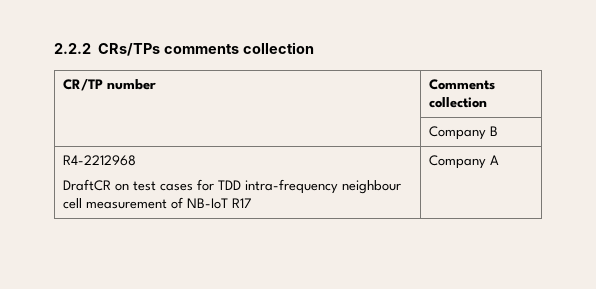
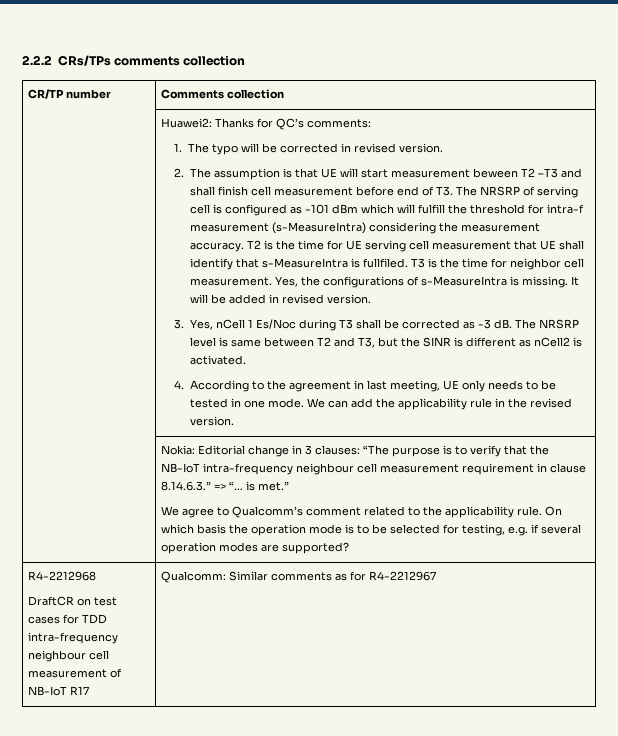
[429,126,499,140] Company B -> [161,118,372,130] [174,143,443,155] [174,168,582,180] [189,186,578,198] [189,204,584,216] [189,222,540,234] [189,240,584,252] [189,258,584,270] [189,276,579,288] [189,294,371,304] [174,319,579,331] [189,337,582,348] [189,355,246,365] [174,380,556,392] [189,398,572,410] [189,416,234,426] [161,445,550,457] [161,463,587,475] [161,481,290,491] [161,506,563,518] [161,524,582,536] [161,542,350,554] Huawei2: Thanks for QC’s comments: // 1. The typo will be corrected in revised version. // 2. The assumption is that UE will start measurement beween T2 –T3 and shall finish cell measurement before end of T3. The NRSRP of serving cell is configured as -101 dBm which will fulfill the threshold for intra-f measurement (s-MeasureIntra) considering the measurement accuracy. T2 is the time for UE serving cell measurement that UE shall identify that s-MeasureIntra is fullfiled. T3 is the time for neighbor cell measurement. Yes, the configurations of s-MeasureIntra is missing. It will be added in revised version. // 3. Yes, nCell 1 Es/Noc during T3 shall be corrected as -3 dB. The NRSRP level is same between T2 and T3, but the SINR is different as nCell2 is activated. // 4. According to the agreement in last meeting, UE only needs to be tested in one mode. We can add the applicability rule in the revised version. // | Nokia: Editorial change in 3 clauses: “The purpose is to verify that the NB-IoT intra-frequency neighbour cell measurement requirement in clause 8.14.6.3.” => “… is met.” // We agree to Qualcomm’s comment related to the applicability rule. On which basis the operation mode is to be selected for testing, e.g. if several operation modes are supported?
[429,155,500,169] Company A -> [161,571,437,583] Qualcomm: Similar comments as for R4-2212967

